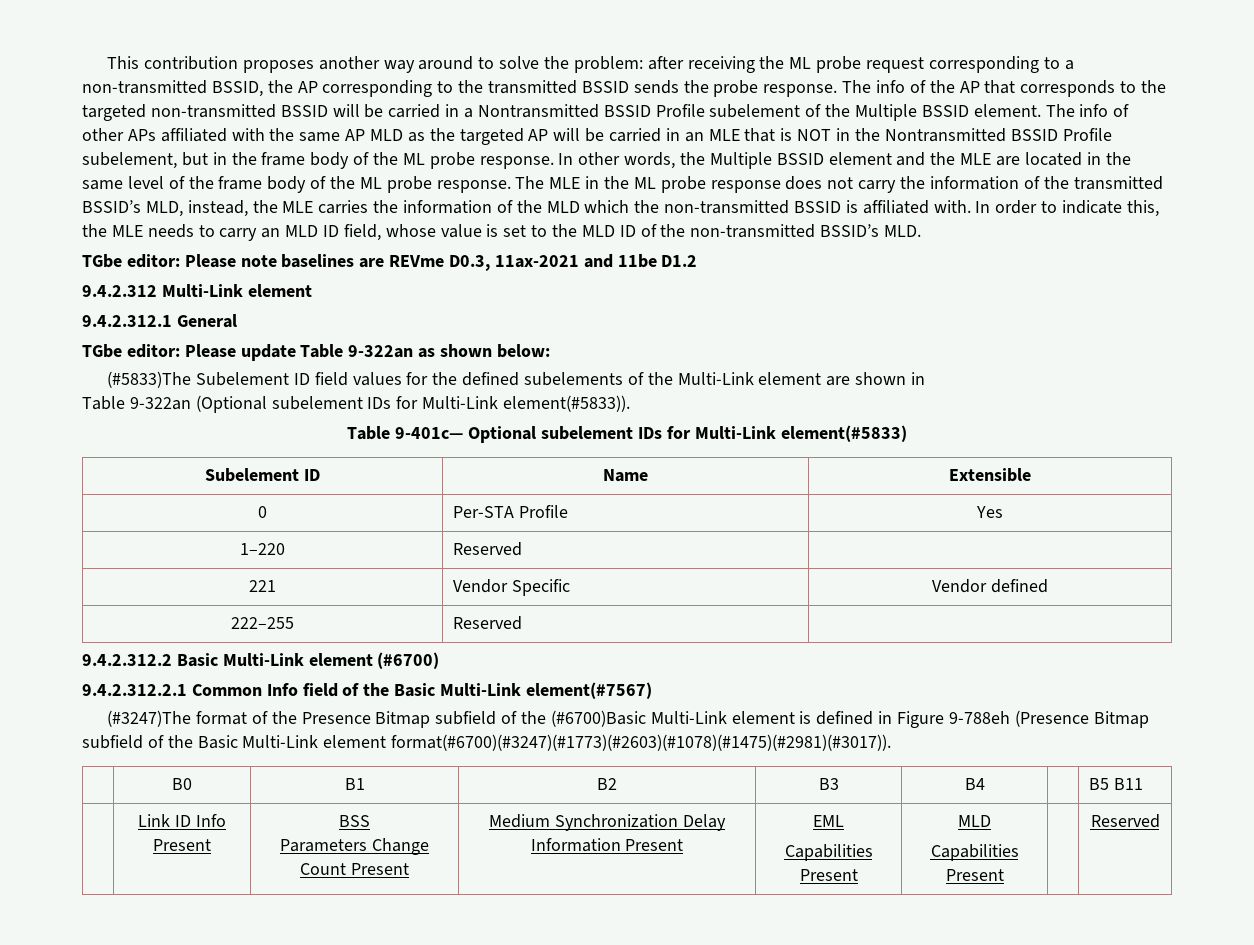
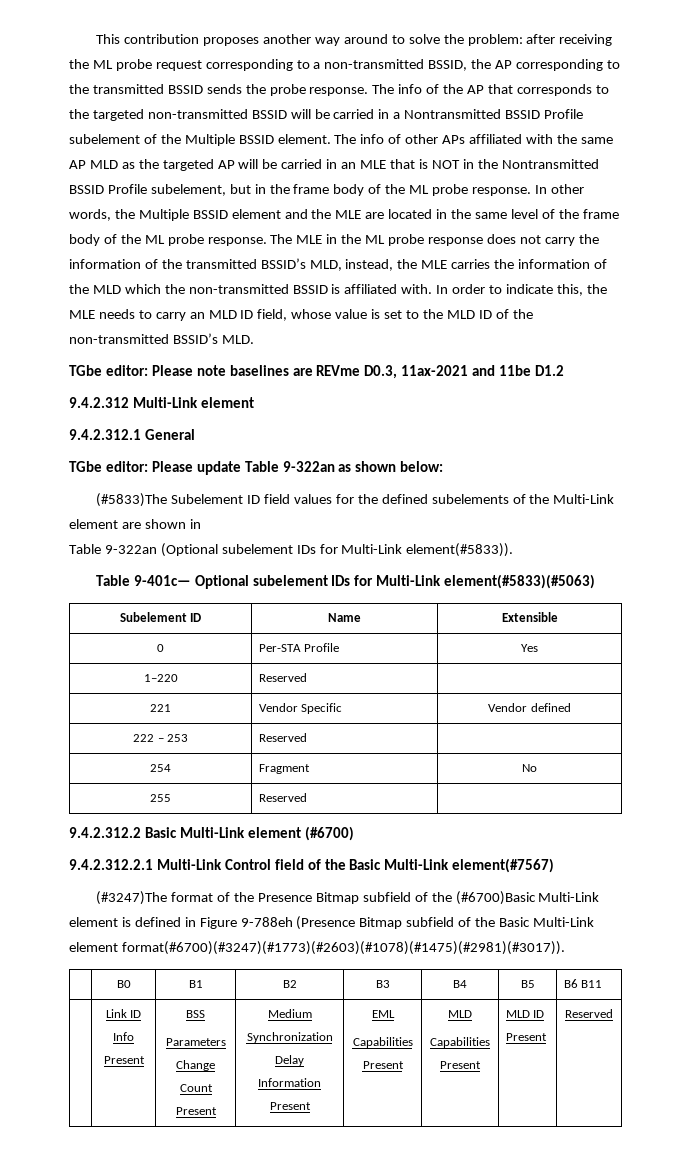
[780,425,907,442] element(#5833) -> [444,574,596,589] element(#5833)(#5063)
[231,617,294,629] 222–255 -> [132,734,189,742] [258,733,307,742] [150,764,171,772] [258,764,310,774] [522,764,537,772] [150,794,171,802] 222 – 253 | Reserved | // 254 | Fragment | No // 255
[191,683,298,696] Common Info -> [156,859,271,870] Multi-Link Control
[1089,778,1110,790] | B5 -> [520,980,535,988] [563,979,578,988] B5 | B6
(1004, 875) none -> [505,1010,545,1018] [505,1033,547,1041] MLD ID Present

